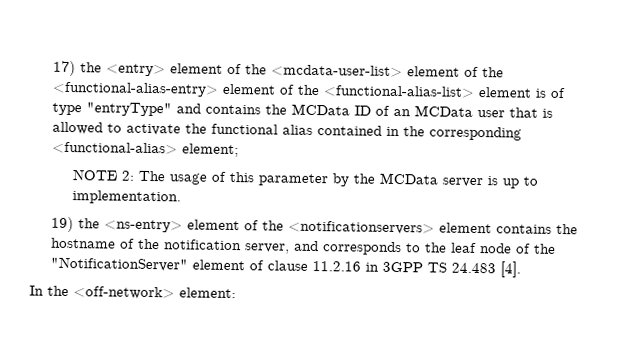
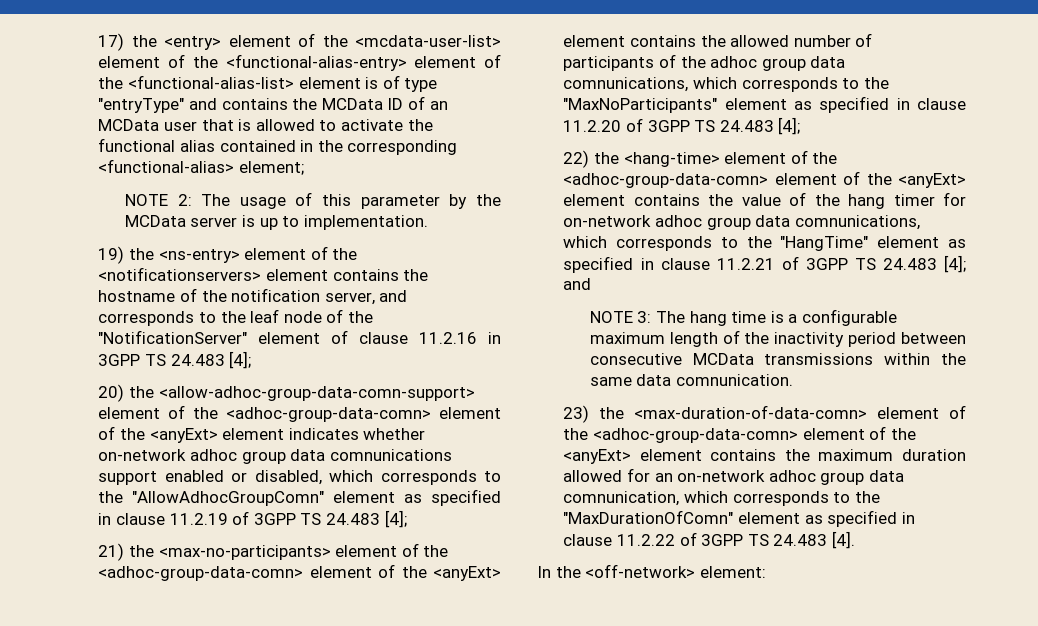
(497, 268) none -> [229,351,252,369] [98,384,475,402] [98,405,501,422] [98,426,426,443] [98,449,452,464] [98,470,501,485] [98,489,502,506] [98,510,407,528] [98,543,449,561] [98,564,501,581] [563,33,873,47] [563,54,846,71] [563,77,889,92] [563,96,966,113] [563,117,801,135] [563,150,838,168] [563,171,966,188] [563,192,966,209] [563,215,920,230] [563,236,966,251] [563,255,966,273] [563,278,592,290] [589,309,898,326] [589,330,966,347] [589,353,966,365] [589,374,794,386] [563,405,966,423] [563,426,916,443] [563,449,966,464] [563,468,904,485] [563,491,880,506] [563,510,915,527] [563,532,828,546] [4]; // 20) the <allow-adhoc-group-data-comn-support> element of the <adhoc-group-data-comn> element of the <anyExt> element indicates whether on-network adhoc group data comnunications support enabled or disabled, which corresponds to the "AllowAdhocGroupComn" element as specified in clause 11.2.19 of 3GPP TS 24.483 [4]; // 21) the <max-no-participants> element of the <adhoc-group-data-comn> element of the <anyExt> element contains the allowed number of participants of the adhoc group data comnunications, which corresponds to the "MaxNoParticipants" element as specified in clause 11.2.20 of 3GPP TS 24.483 [4]; // 22) the <hang-time> element of the <adhoc-group-data-comn> element of the <anyExt> element contains the value of the hang timer for on-network adhoc group data comnunications, which corresponds to the "HangTime" element as specified in clause 11.2.21 of 3GPP TS 24.483 [4]; and // NOTE 3: The hang time is a configurable maximum length of the inactivity period between consecutive MCData transmissions within the same data comnunication. // 23) the <max-duration-of-data-comn> element of the <adhoc-group-data-comn> element of the <anyExt> element contains the maximum duration allowed for an on-network adhoc group data comnunication, which corresponds to the "MaxDurationOfComn" element as specified in clause 11.2.22 of 3GPP TS 24.483

